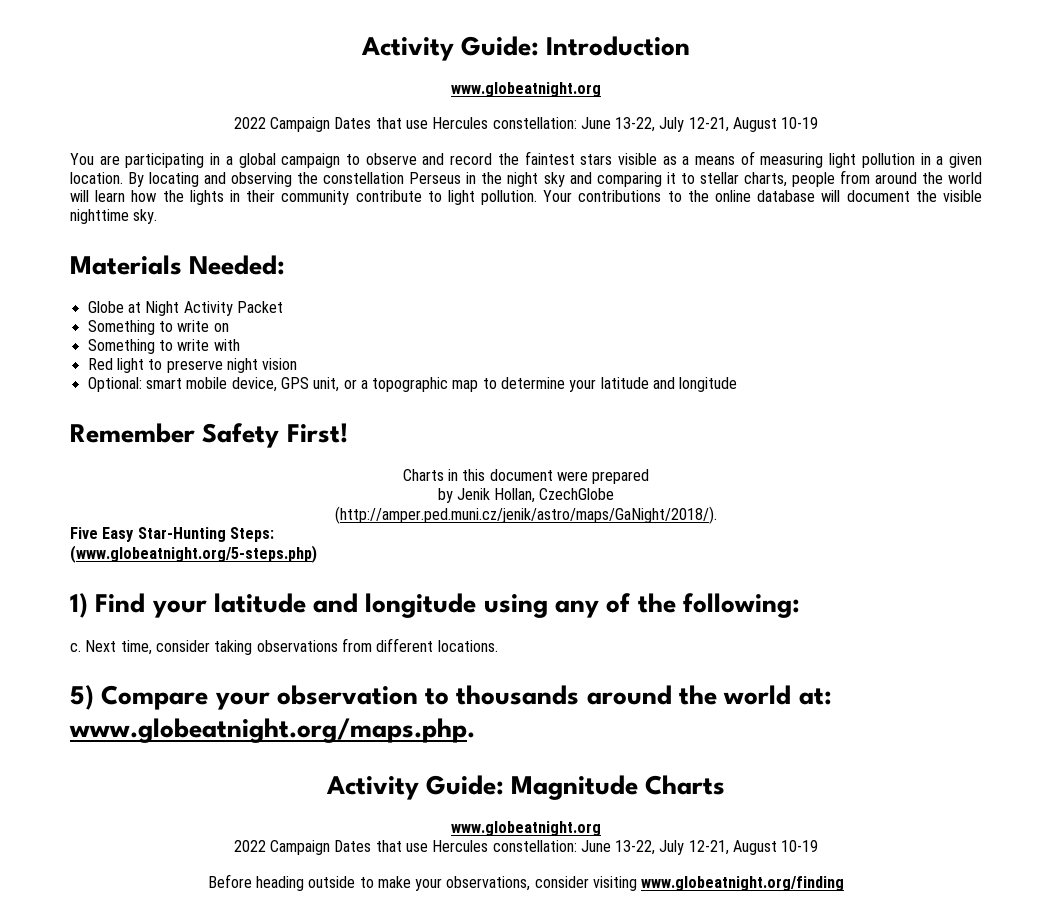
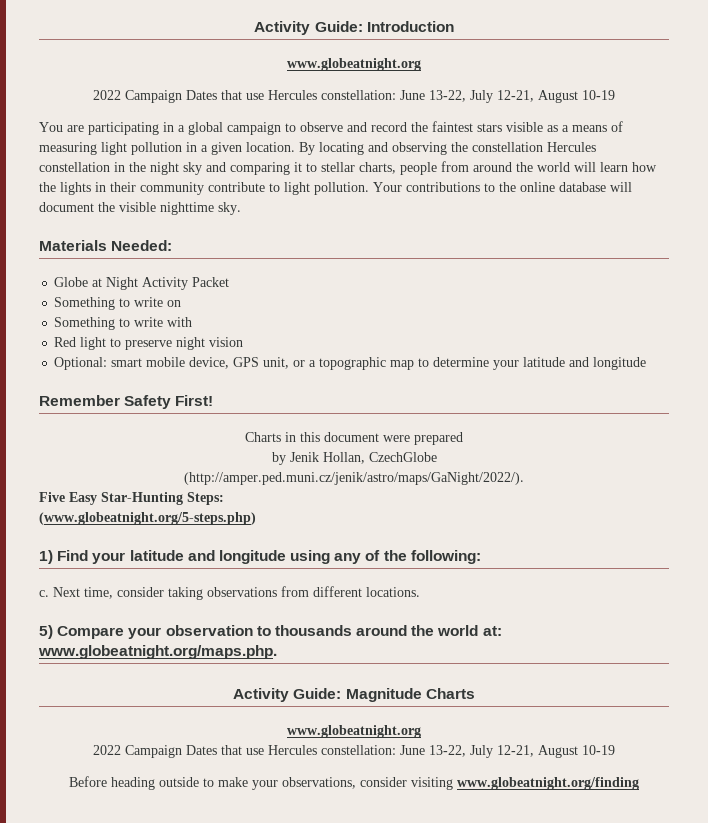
[409,172,462,184] Perseus -> [547,142,596,152] [39,162,110,172] Hercules constellation
[335,506,717,524] (http://amper.ped.muni.cz/jenik/astro/maps/GaNight/2018/). -> [184,472,524,485] (http://amper.ped.muni.cz/jenik/astro/maps/GaNight/2022/).

